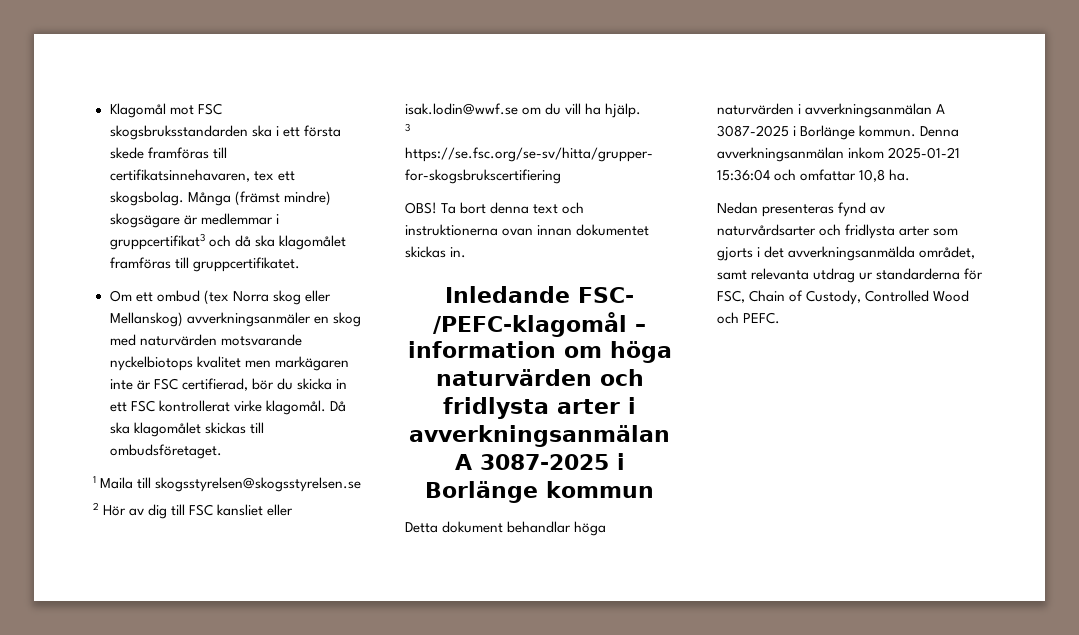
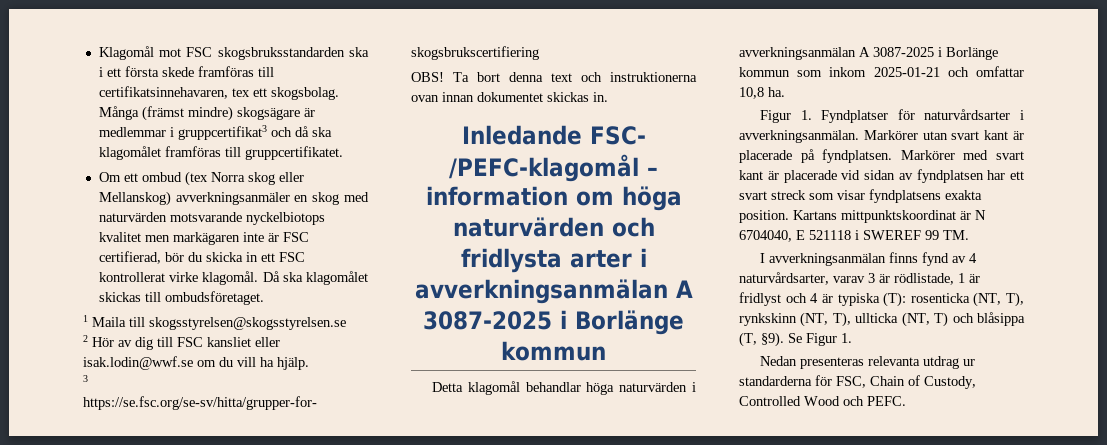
[442,521,504,533] dokument -> [467,381,520,395] klagomål
[859,125,960,137] [717,147,844,162] kommun. Denna avverkningsanmälan -> [739,67,823,77] kommun som
[717,169,770,181] 15:36:04 -> (940, 72) none
[717,202,886,217] [717,224,959,239] [717,246,976,261] [717,270,747,280] Nedan presenteras fynd av naturvårdsarter och fridlysta arter som gjorts i det avverkningsanmälda området, samt -> [759,109,1024,123] [739,130,1024,143] [739,149,1024,163] [739,169,1024,183] [739,189,982,203] [739,210,986,223] [739,230,969,242] [759,252,977,266] [739,272,980,285] [739,292,1024,307] [739,312,1025,327] [739,332,852,347] [759,356,864,369] Figur 1. Fyndplatser för naturvårdsarter i avverkningsanmälan. Markörer utan svart kant är placerade på fyndplatsen. Markörer med svart kant är placerade vid sidan av fyndplatsen har ett svart streck som visar fyndplatsens exakta position. Kartans mittpunktskoordinat är N 6704040, E 521118 i SWEREF 99 TM. // I avverkningsanmälan finns fynd av 4 naturvårdsarter, varav 3 är rödlistade, 1 är fridlyst och 4 är typiska (T): rosenticka (NT, T), rynkskinn (NT, T), ullticka (NT, T) och blåsippa (T, §9). Se Figur 1. // Nedan presenteras

